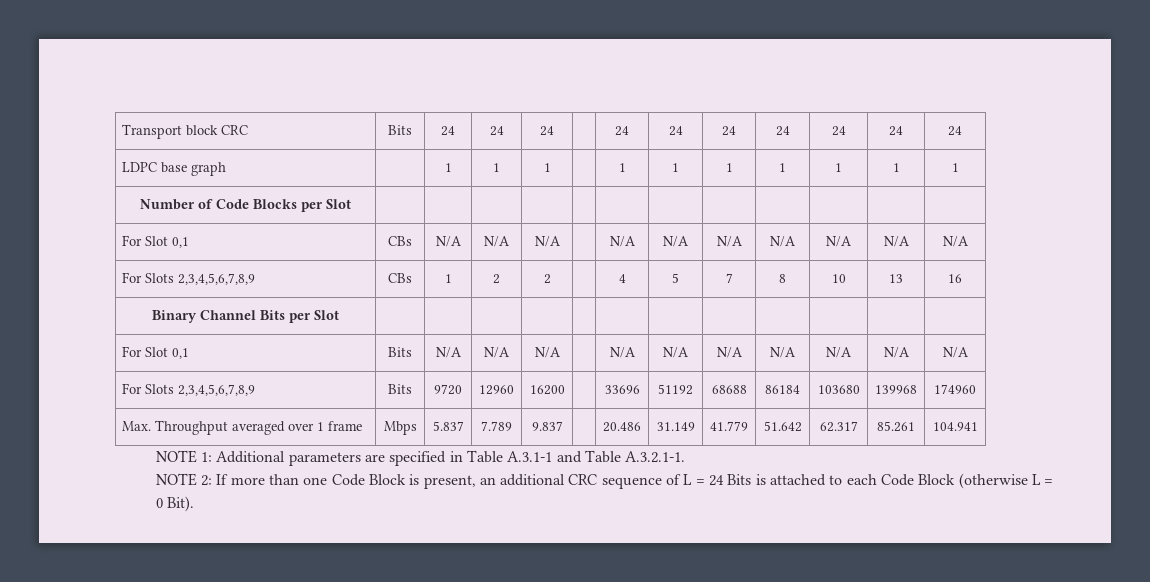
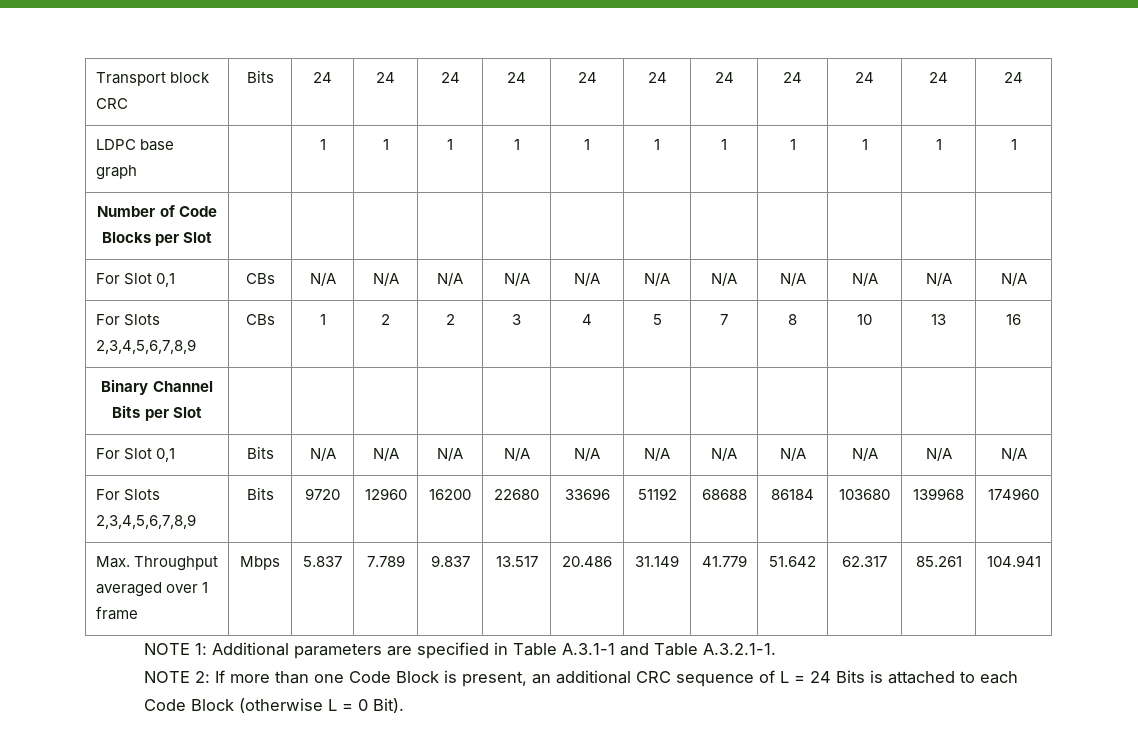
(554, 131) none -> [507,72,526,83] 24
(551, 167) none -> [513,139,520,150] 1
(561, 241) none -> [503,272,530,286] N/A
(551, 279) none -> [512,314,521,325] 3
(561, 352) none -> [503,447,530,461] N/A
(565, 390) none -> [494,489,539,500] 22680
(563, 426) none -> [495,556,538,567] 13.517

